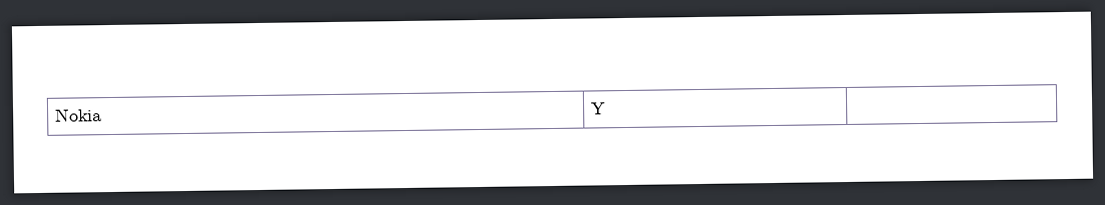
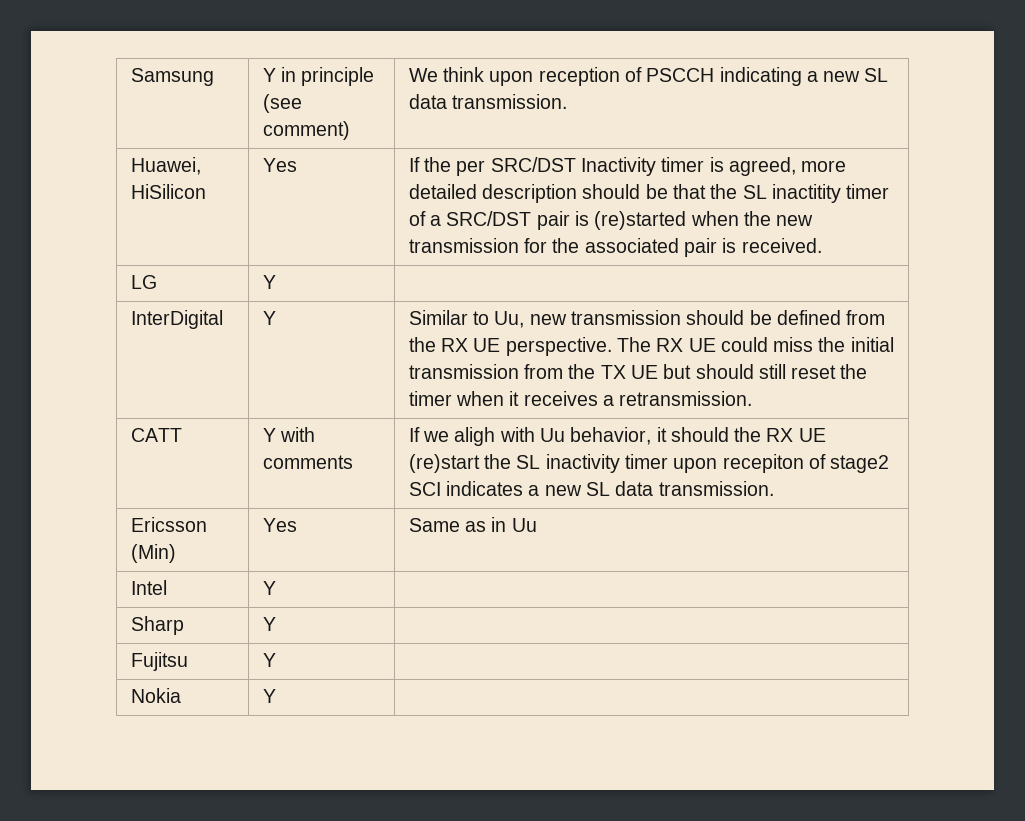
(54, 115) none -> [130,68,214,86] [262,67,375,86] [262,94,302,113] [262,121,350,140] [408,67,889,86] [408,94,568,109] [130,157,201,175] [130,184,206,199] [262,158,297,172] [408,157,847,176] [408,184,890,203] [408,211,814,230] [408,238,822,257] [130,275,157,289] [262,275,276,289] [130,310,223,329] [262,311,276,325] [408,310,886,328] [408,337,894,356] [408,364,868,379] [408,391,753,406] [130,428,182,442] [262,427,316,442] [262,455,353,469] [408,427,826,446] [408,454,890,473] [408,481,774,496] [130,517,207,532] [130,544,176,563] [262,518,297,532] [408,517,537,532] [130,580,167,595] [262,581,276,595] [130,616,184,635] [262,617,276,631] [130,652,188,671] [262,653,276,667] Samsung | Y in principle (see comment) | We think upon reception of PSCCH indicating a new SL data transmission. // Huawei, HiSilicon | Yes | If the per SRC/DST Inactivity timer is agreed, more detailed description should be that the SL inactitity timer of a SRC/DST pair is (re)started when the new transmission for the associated pair is received. // LG | Y | // InterDigital | Y | Similar to Uu, new transmission should be defined from the RX UE perspective. The RX UE could miss the initial transmission from the TX UE but should still reset the timer when it receives a retransmission. // CATT | Y with comments | If we aligh with Uu behavior, it should the RX UE (re)start the SL inactivity timer upon recepiton of stage2 SCI indicates a new SL data transmission. // Ericsson (Min) | Yes | Same as in Uu // Intel | Y | // Sharp | Y | // Fujitsu | Y | //

